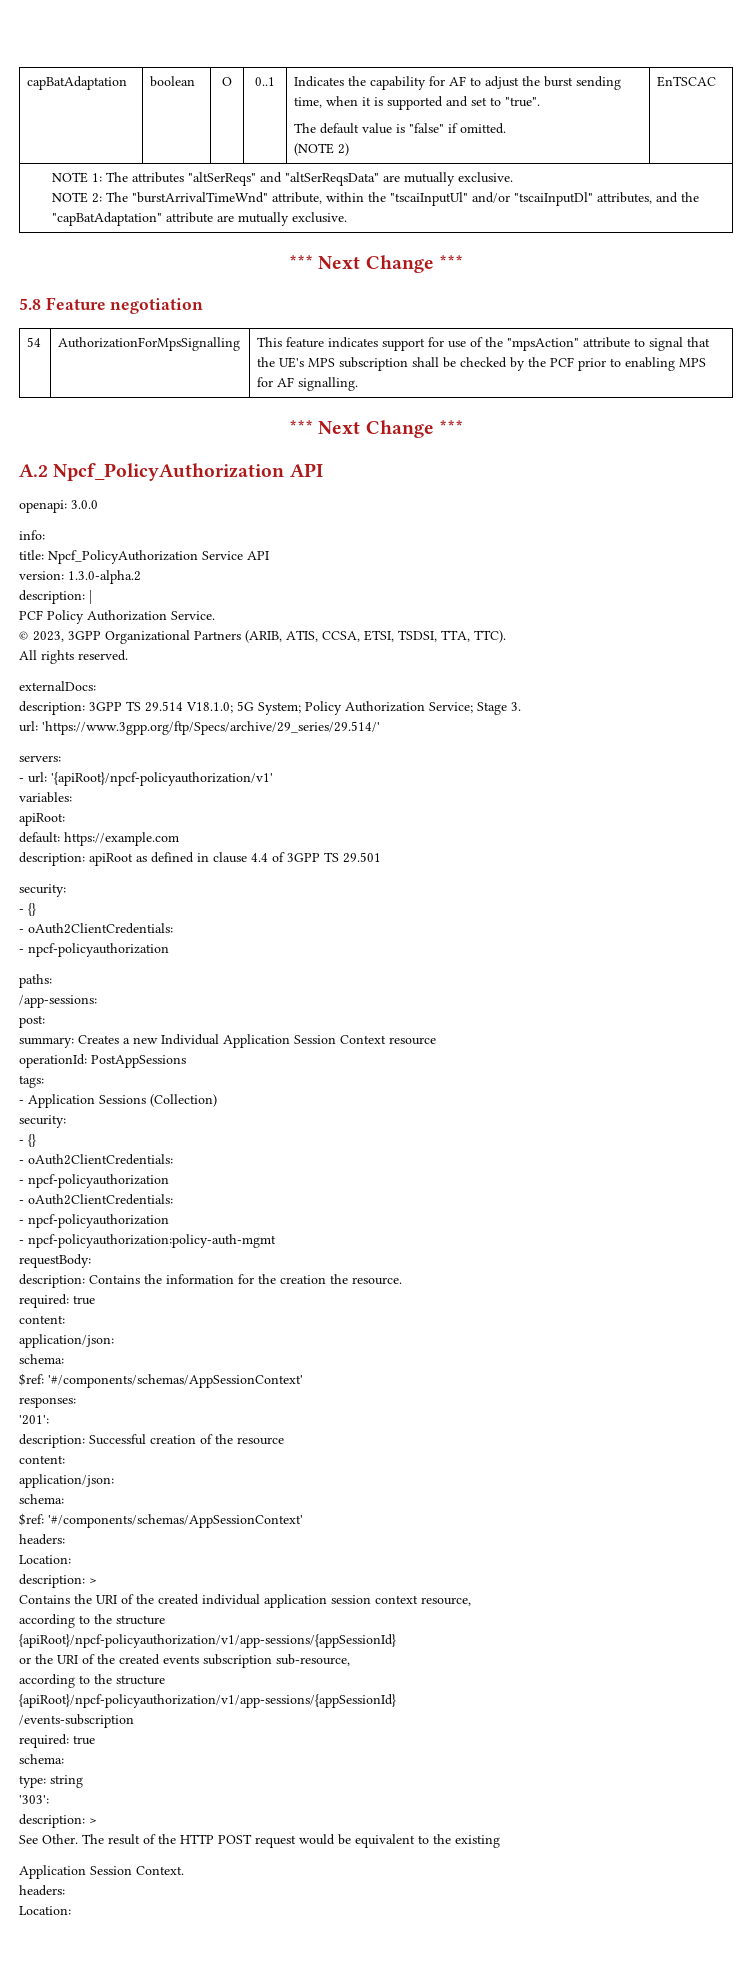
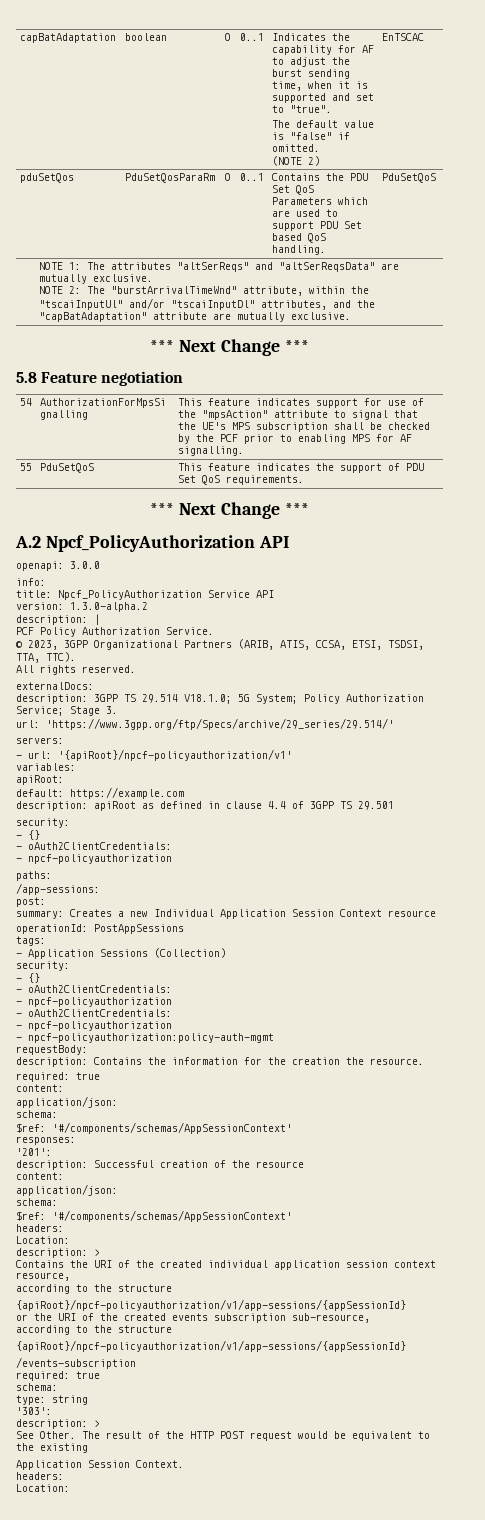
(717, 81) none -> [19,173,74,183] [124,173,215,183] [225,173,231,181] [240,173,264,181] [271,173,368,181] [271,185,314,195] [271,197,368,205] [271,209,338,217] [271,221,362,231] [271,233,326,243] [271,245,326,255] [381,173,436,183] // pduSetQos | PduSetQosParaRm | O | 0..1 | Contains the PDU Set QoS Parameters which are used to support PDU Set based QoS handling. | PduSetQoS
(359, 384) none -> [19,463,32,471] [39,463,94,473] [177,463,424,473] [177,475,304,485] // 55 | PduSetQoS | This feature indicates the support of PDU Set QoS requirements.

